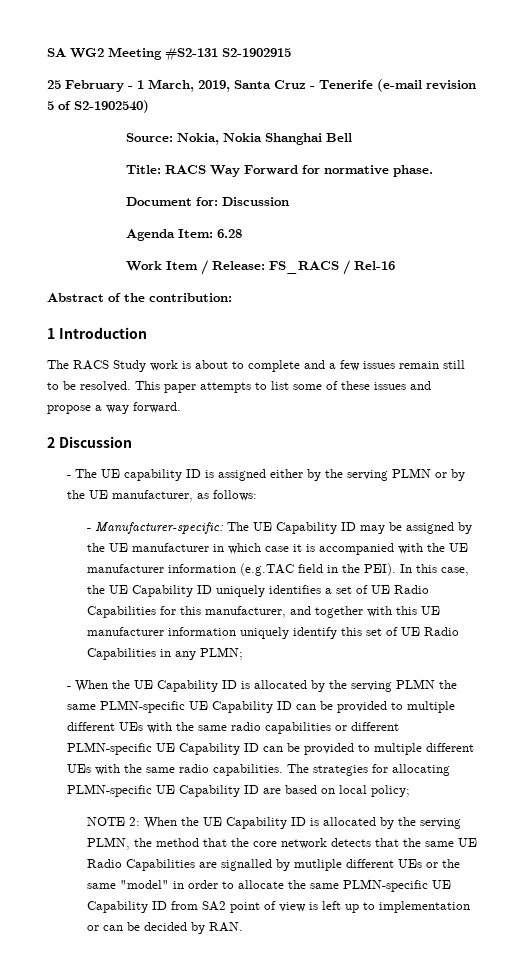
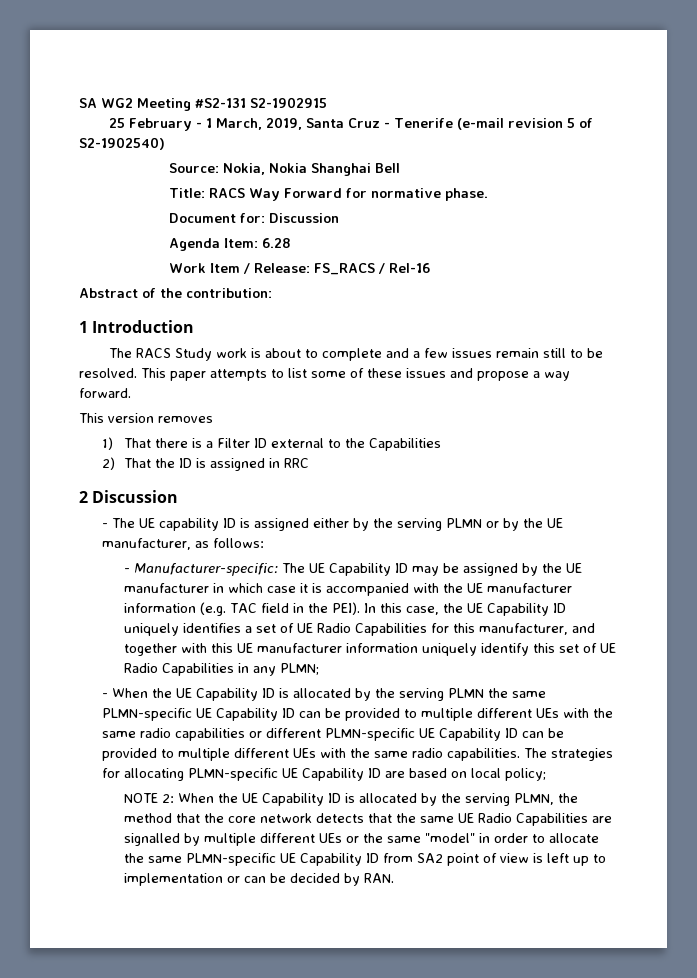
(181, 407) none -> [79,413,213,423] [101,437,442,451] [101,457,310,471] // This version removes // 1) That there is a Filter ID external to the Capabilities // 2) That the ID is assigned in RRC
[239,563,294,576] (e.g.TAC -> [200,602,258,616] (e.g. TAC
[293,859,342,871] mutliple -> [204,833,257,846] multiple

